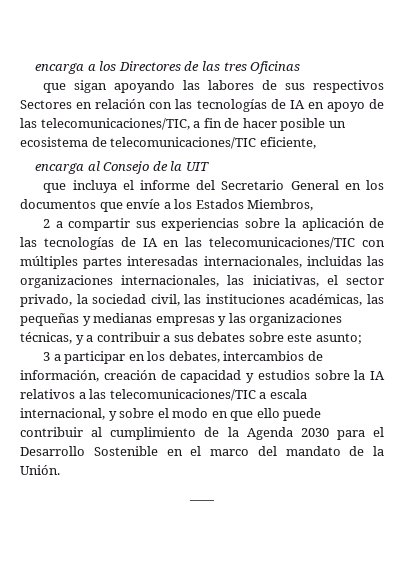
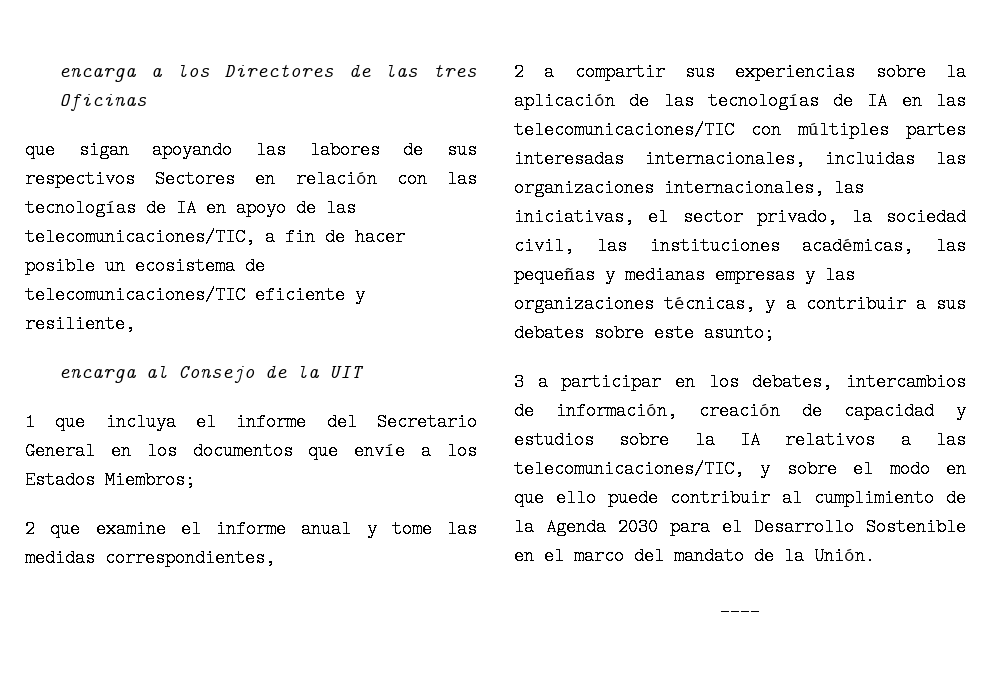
[259,137,316,149] eficiente, -> [255,286,365,304] [25,315,135,333] eficiente y resiliente,
(209, 166) none -> [25,413,35,431] 1
[247,199,314,211] Miembros, -> [105,471,195,489] [25,520,477,538] [25,549,275,567] Miembros; // 2 que examine el informe anual y tome las medidas correspondientes,
[109,389,307,401] [20,408,105,420] telecomunicaciones/TIC a escala internacional, -> [514,460,744,478] telecomunicaciones/TIC,

